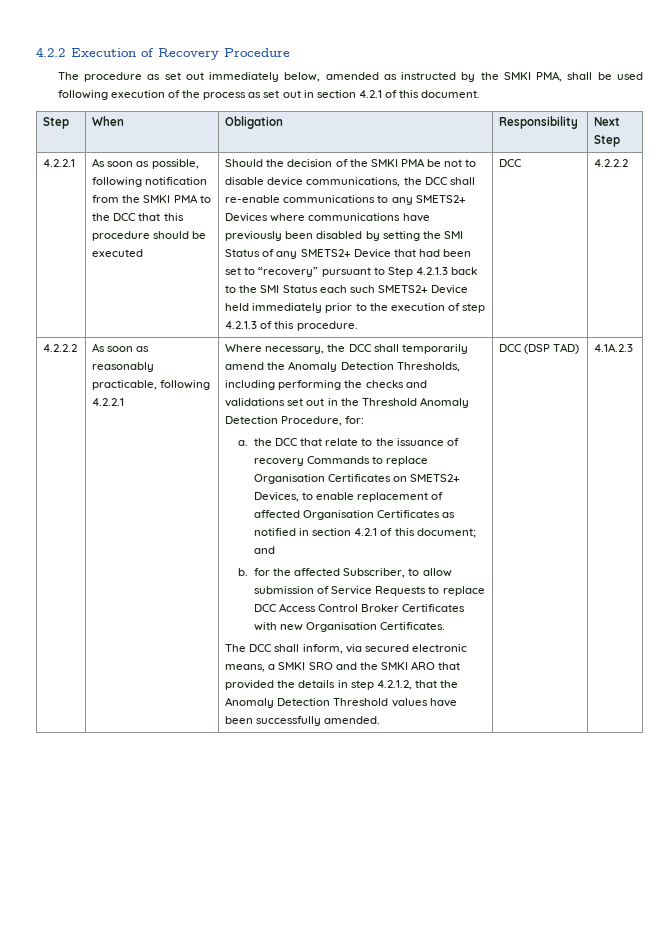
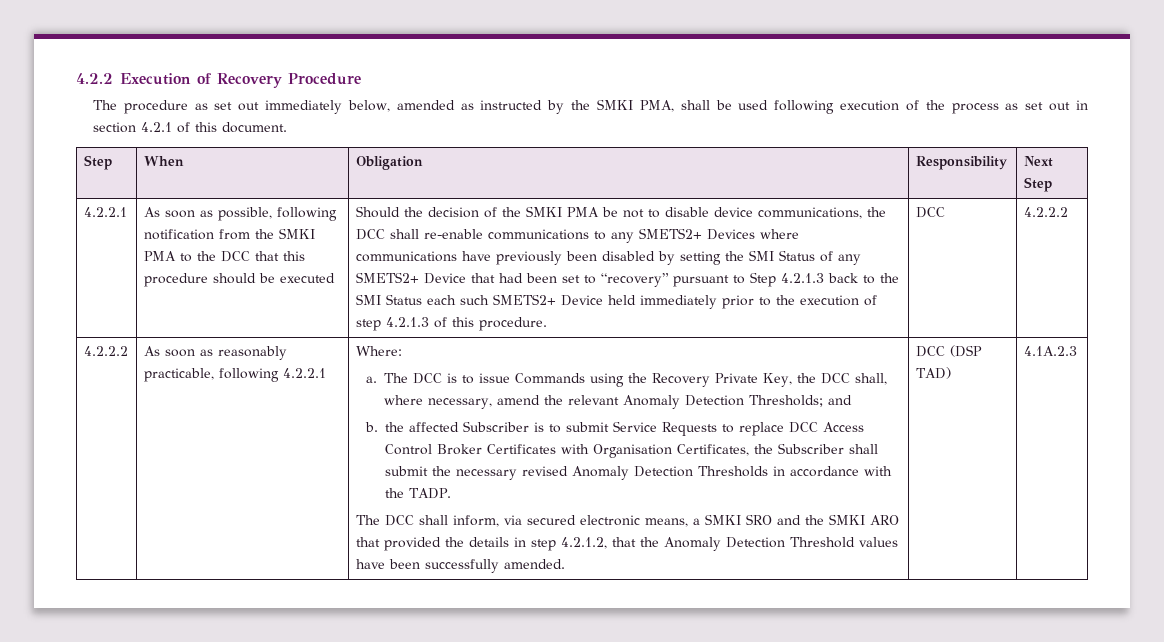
[225,344,468,354] Where necessary, the DCC shall temporarily -> [355,346,402,356] [365,373,887,387] [383,395,492,409] Where: // a. The DCC is to issue Commands using the Recovery Private Key, the DCC shall, where necessary,
[288,361,460,372] [225,380,427,390] [225,397,469,408] [225,416,365,426] [238,438,459,446] [254,456,429,466] [254,474,461,484] [254,492,444,502] [254,510,456,520] [254,528,476,538] [254,546,276,554] [238,568,452,578] [254,586,330,594] Anomaly Detection Thresholds, including performing the checks and validations set out in the Threshold Anomaly Detection Procedure, for: // a. the DCC that relate to the issuance of recovery Commands to replace Organisation Certificates on SMETS2+ Devices, to enable replacement of affected Organisation Certificates as notified in section 4.2.1 of this document; and // b. for the affected Subscriber, to allow submission of -> [567,395,852,409] [364,421,609,433] relevant Anomaly Detection Thresholds; and // b. the affected Subscriber is to submit
[280,622,446,632] new Organisation Certificates. -> [592,443,878,458] [384,466,892,480] [384,488,451,499] Organisation Certificates, the Subscriber shall submit the necessary revised Anomaly Detection Thresholds in accordance with the TADP.

